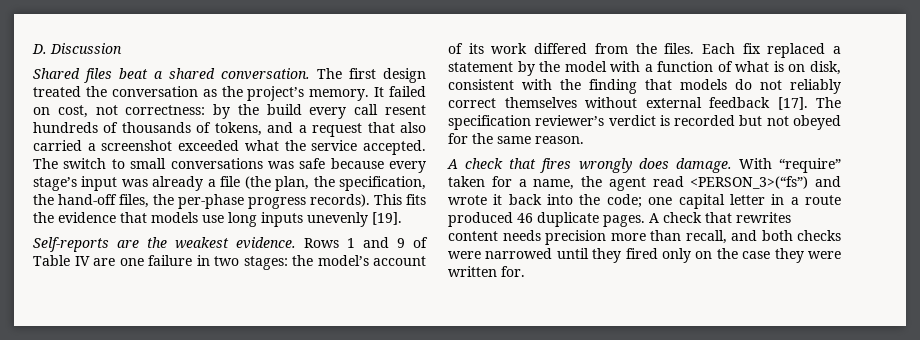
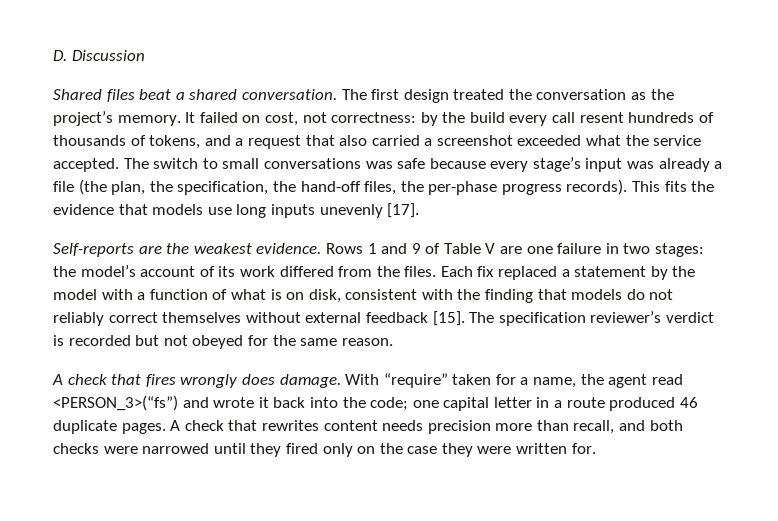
[372,212,402,225] [19]. -> [387,203,420,218] [17].
[74,256,90,266] IV -> [485,243,496,254] V
[777,97,808,110] [17]. -> [432,311,465,326] [15].

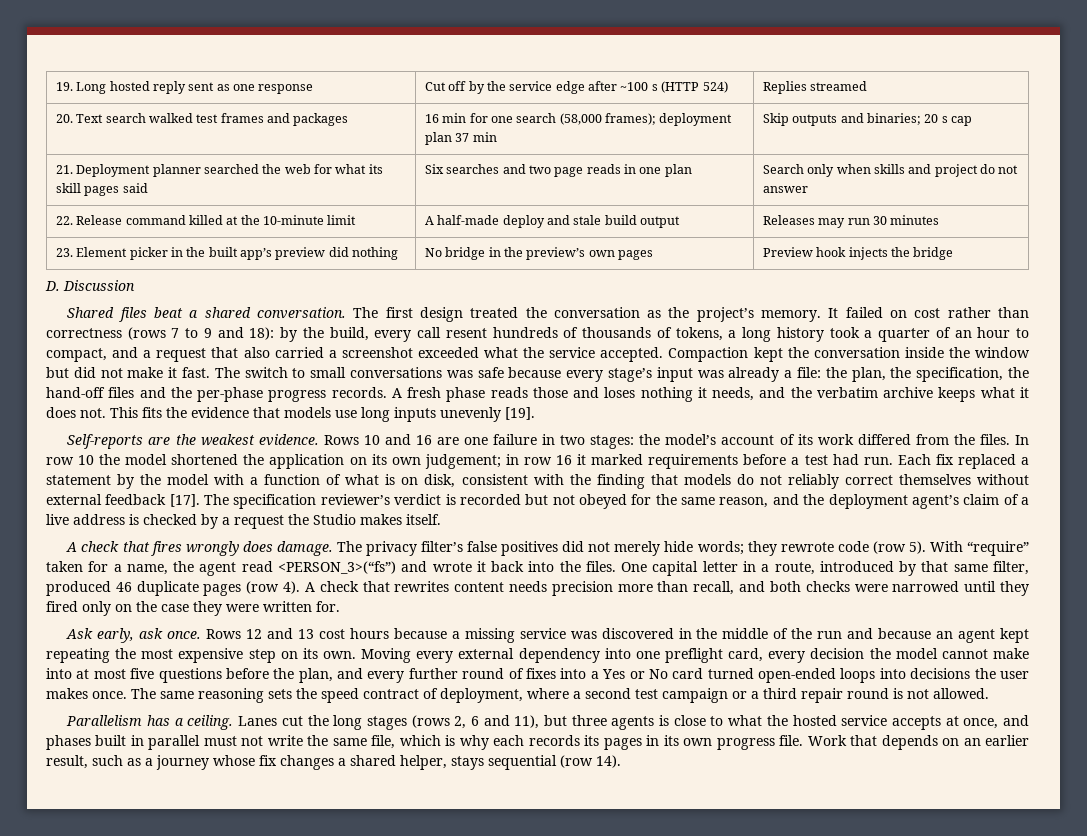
(53, 55) none -> [55,81,314,94] [424,81,728,94] [762,81,868,94] [55,113,349,126] [424,113,733,126] [424,132,497,145] [762,113,973,126] [55,164,383,177] [55,183,148,196] [424,164,692,177] [762,164,1019,177] [762,186,808,193] [55,215,357,225] [424,215,681,228] [762,215,940,228] [55,247,399,260] [424,247,654,260] [762,247,954,260] 19. Long hosted reply sent as one response | Cut off by the service edge after ~100 s (HTTP 524) | Replies streamed // 20. Text search walked test frames and packages | 16 min for one search (58,000 frames); deployment plan 37 min | Skip outputs and binaries; 20 s cap // 21. Deployment planner searched the web for what its skill pages said | Six searches and two page reads in one plan | Search only when skills and project do not answer // 22. Release command killed at the 10-minute limit | A half-made deploy and stale build output | Releases may run 30 minutes // 23. Element picker in the built app’s preview did nothing | No bridge in the preview’s own pages | Preview hook injects the bridge //
[264,112,505,126] cost, not correctness: by the build -> [914,307,1029,318] [46,327,369,342] cost rather than correctness (rows 7 to 9 and 18): by the build,
(201, 142) none -> [728,327,1030,342] [46,348,107,362] a long history took a quarter of an hour to compact,
(119, 165) none -> [668,347,1031,362] [46,367,210,378] Compaction kept the conversation inside the window but did not make it fast.
[53,179,107,195] file (the -> [796,367,847,378] file: the
[364,181,397,195] files, -> [108,387,166,398] files and
[566,179,628,195] records). -> [331,387,1029,402] [46,407,106,418] records. A fresh phase reads those and loses nothing it needs, and the verbatim archive keeps what it does not.
[387,203,420,218] [17]. -> [505,407,535,420] [19].
[367,243,496,254] 1 and 9 of Table V -> [363,434,432,445] 10 and 16
(437, 271) none -> [1014,435,1029,445] [46,454,893,469] In row 10 the model shortened the application on its own judgement; in row 16 it marked requirements before a test had run.
[432,311,465,326] [15]. -> [169,494,200,507] [17].
[341,338,393,346] reason. -> [719,494,1030,509] [46,514,441,529] reason, and the deployment agent’s claim of a live address is checked by a request the Studio makes itself.
(341, 381) none -> [336,541,926,556] The privacy filter’s false positives did not merely hide words; they rewrote code (row 5).
[370,397,439,411] code; one -> [585,561,648,572] files. One
[566,397,698,411] [53,420,166,434] route produced 46 duplicate pages. -> [774,561,1029,576] [46,581,301,596] route, introduced by that same filter, produced 46 duplicate pages (row 4).
(596, 448) none -> [66,628,1029,643] [46,648,1029,663] [46,668,1029,683] [46,688,989,703] [66,715,1030,730] [46,735,1030,750] [46,755,621,770] // Ask early, ask once. Rows 12 and 13 cost hours because a missing service was discovered in the middle of the run and because an agent kept repeating the most expensive step on its own. Moving every external dependency into one preflight card, every decision the model cannot make into at most five questions before the plan, and every further round of fixes into a Yes or No card turned open-ended loops into decisions the user makes once. The same reasoning sets the speed contract of deployment, where a second test campaign or a third repair round is not allowed. // Parallelism has a ceiling. Lanes cut the long stages (rows 2, 6 and 11), but three agents is close to what the hosted service accepts at once, and phases built in parallel must not write the same file, which is why each records its pages in its own progress file. Work that depends on an earlier result, such as a journey whose fix changes a shared helper, stays sequential (row 14).

